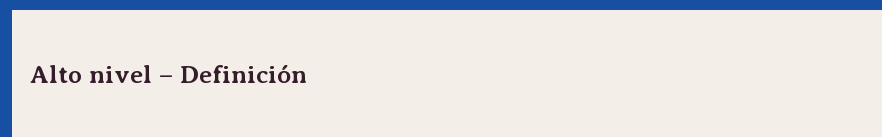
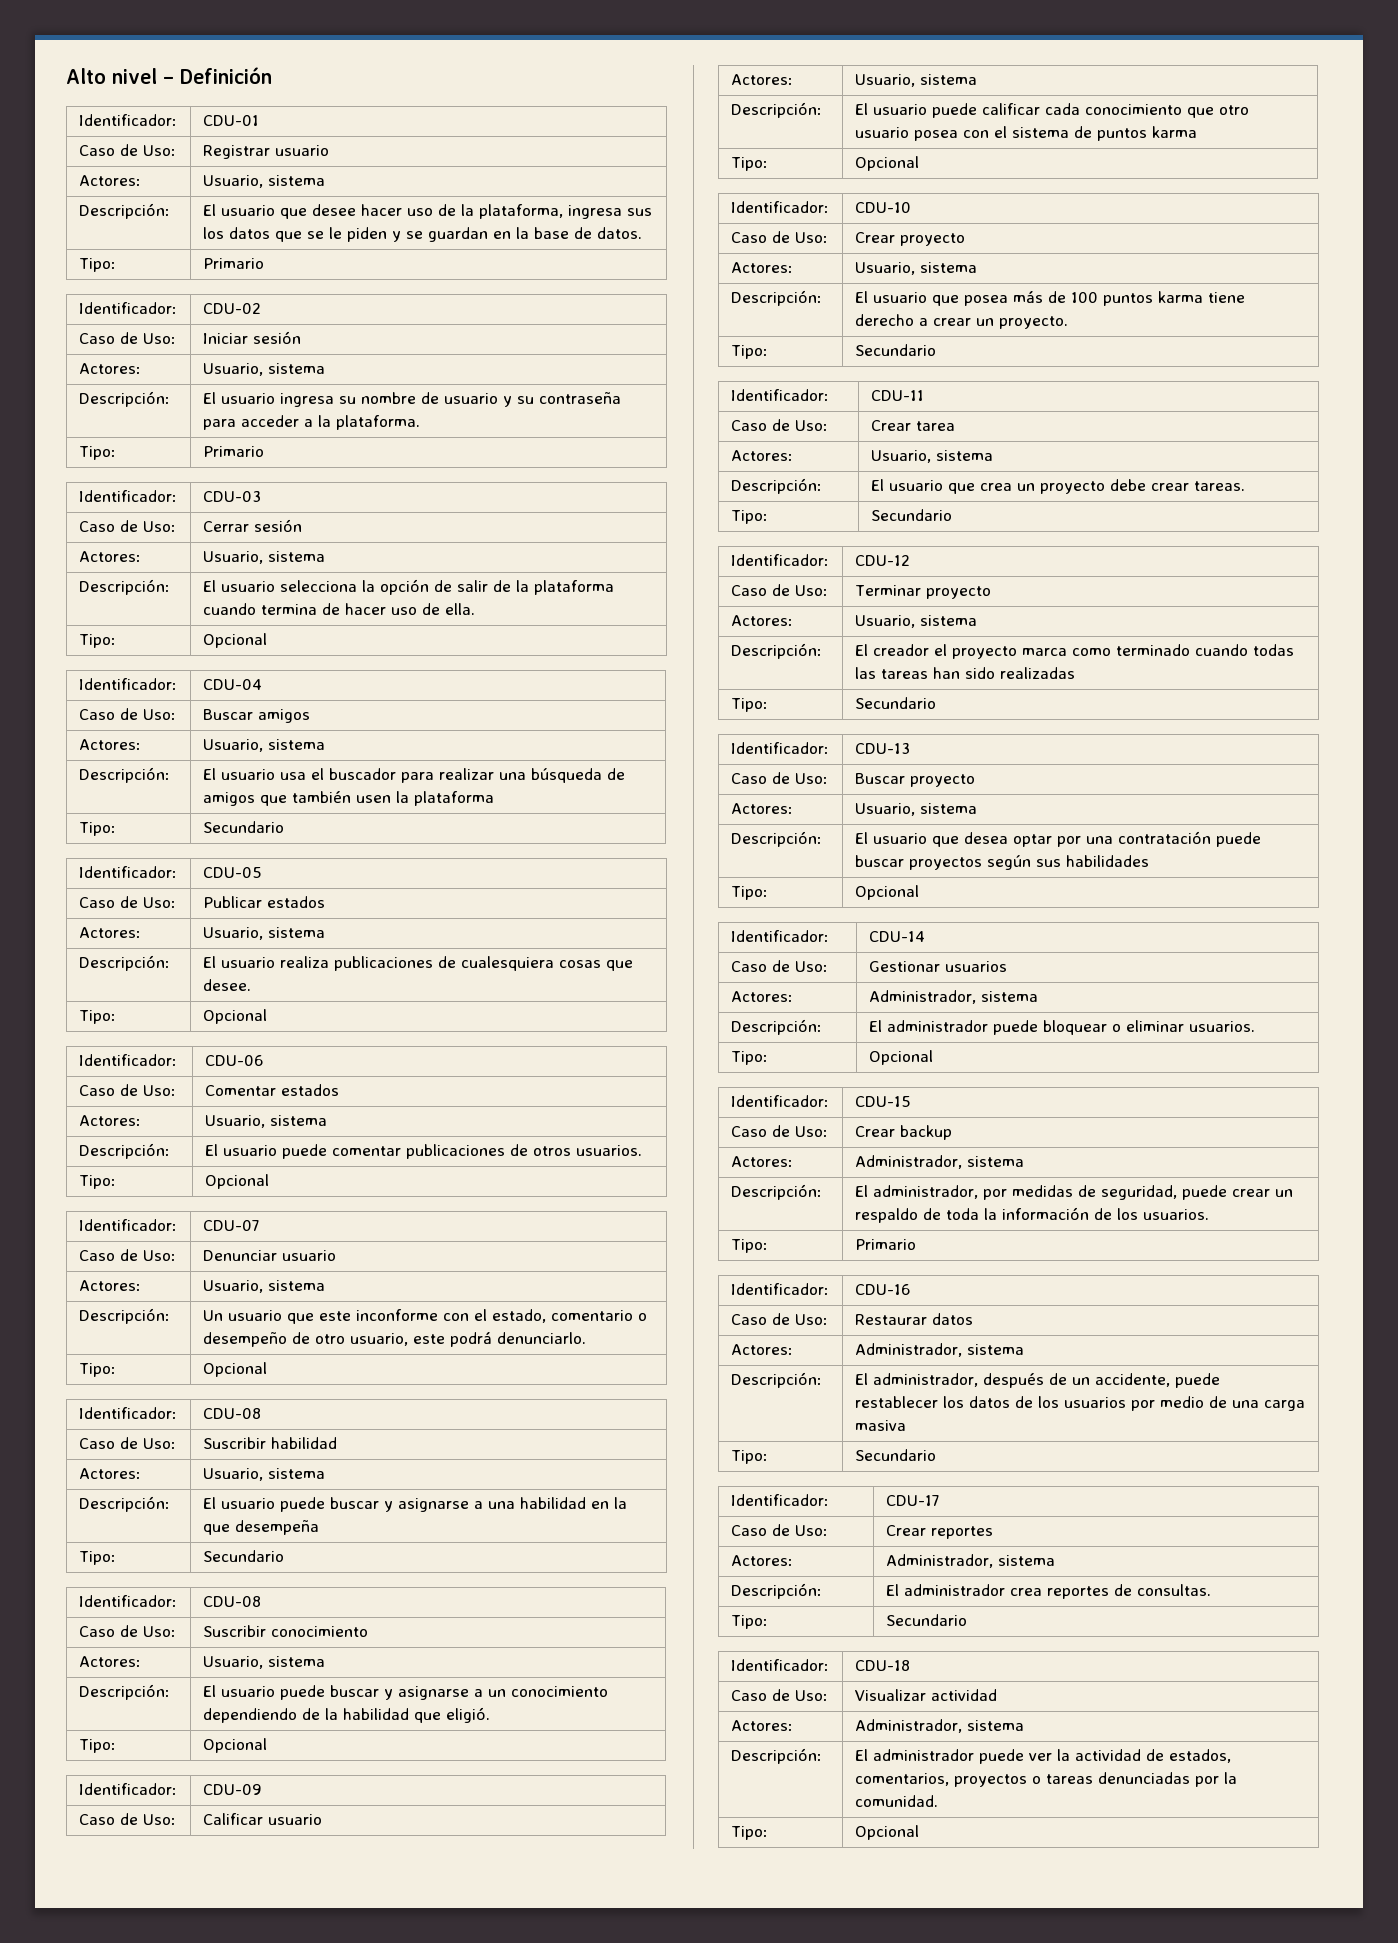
(307, 73) none -> [78,114,177,126] [202,115,259,126] [78,144,176,156] [202,145,329,159] [78,175,141,186] [202,175,325,188] [78,203,170,219] [202,204,652,219] [202,227,642,242] [78,258,116,272] [202,258,264,269] [78,302,177,314] [202,303,261,314] [78,332,176,344] [202,331,301,344] [78,363,141,374] [202,363,325,376] [78,391,170,407] [202,392,621,407] [202,415,420,430] [78,446,116,460] [202,446,264,457] [78,490,177,502] [202,491,261,502] [78,520,176,532] [202,519,302,532] [78,551,141,562] [202,551,325,564] [78,579,170,595] [202,579,614,595] [202,603,475,615] [78,634,116,648] [202,633,267,648] [78,678,177,690] [202,679,262,690] [78,708,176,720] [202,709,310,723] [78,739,141,750] [202,739,325,752] [78,767,170,783] [202,768,625,783] [202,791,494,806] [78,822,116,836] [202,821,284,833] [78,866,177,878] [202,867,262,878] [78,896,176,908] [202,896,325,908] [78,927,141,938] [202,927,325,940] [78,955,170,971] [202,956,633,971] [202,979,251,991] [78,1010,116,1024] [202,1009,267,1024] [78,1054,177,1066] [204,1055,263,1066] [78,1084,176,1096] [204,1084,339,1096] [78,1115,141,1126] [204,1115,327,1128] [78,1143,170,1159] [204,1144,642,1159] [78,1175,116,1189] [204,1174,269,1189] [78,1219,177,1231] [202,1220,259,1231] [78,1249,176,1261] [202,1250,336,1261] [78,1280,141,1291] [202,1280,325,1293] [78,1308,170,1324] [202,1309,647,1324] [202,1332,586,1347] [78,1363,116,1377] [202,1362,267,1377] [78,1407,177,1419] [202,1408,261,1419] [78,1437,176,1449] [202,1437,337,1449] [78,1468,141,1479] [202,1468,325,1481] [78,1496,170,1512] [202,1497,627,1512] [202,1520,319,1535] [78,1551,116,1565] [202,1550,284,1562] [78,1595,177,1607] [202,1596,261,1607] [78,1625,176,1637] [202,1625,368,1637] [78,1656,141,1667] [202,1656,325,1669] [78,1684,170,1700] [202,1685,608,1700] [202,1707,490,1723] [78,1739,116,1753] [202,1738,267,1753] [78,1783,177,1795] [202,1784,262,1795] [78,1813,176,1825] [202,1813,322,1825] [730,74,793,85] [854,74,977,87] [730,102,822,118] [854,103,1249,118] [854,126,1197,141] [730,157,768,171] [854,156,919,171] [730,201,829,213] [854,202,911,213] [730,231,828,243] [854,232,965,246] [730,262,793,273] [854,262,977,275] [730,290,822,306] [854,291,1245,306] [854,314,1068,329] [730,345,768,359] [854,344,936,356] [730,389,829,401] [870,390,924,401] [730,419,828,431] [870,420,955,431] [730,450,793,461] [870,450,993,463] [730,478,822,494] [870,479,1245,494] [730,510,768,524] [870,509,952,521] [730,554,829,566] [854,555,910,566] [730,584,828,596] [854,585,991,599] [730,615,793,626] [854,615,977,628] [730,643,822,659] [854,644,1294,659] [854,667,1075,679] [730,698,768,712] [854,697,936,709] [730,742,829,754] [854,743,910,754] [730,772,828,784] [854,773,975,787] [730,803,793,814] [854,803,977,816] [730,831,822,847] [854,831,1261,847] [854,855,1149,870] [730,886,768,900] [854,885,919,900] [730,930,829,942] [868,931,925,942] [730,960,828,972] [868,961,1007,972] [730,991,793,1002] [868,990,1038,1004] [730,1019,822,1035] [868,1020,1255,1035] [730,1051,768,1065] [868,1050,933,1065] [730,1095,829,1107] [854,1096,911,1107] [730,1125,828,1137] [854,1125,952,1140] [730,1156,793,1167] [854,1155,1024,1169] [730,1184,822,1200] [854,1185,1293,1200] [854,1207,1209,1223] [730,1239,768,1253] [854,1239,916,1250] [730,1283,829,1295] [854,1284,910,1295] [730,1313,828,1325] [854,1313,973,1325] [730,1344,793,1355] [854,1343,1024,1357] [730,1372,822,1388] [854,1373,1220,1388] [854,1396,1305,1411] [854,1420,906,1431] [730,1450,768,1464] [854,1449,936,1461] [730,1494,829,1506] [885,1495,939,1506] [730,1524,828,1536] [885,1525,993,1539] [730,1555,793,1566] [885,1554,1055,1568] [730,1583,822,1599] [885,1584,1211,1599] [730,1615,768,1629] [885,1614,967,1626] [730,1659,829,1671] [854,1660,910,1671] [730,1689,828,1701] [854,1689,997,1701] [730,1720,793,1731] [854,1719,1024,1733] [730,1748,822,1764] [854,1749,1231,1764] [854,1772,1237,1787] [854,1795,938,1807] [730,1826,768,1840] [854,1825,919,1840] // Identificador: | CDU-01 // Caso de Uso: | Registrar usuario // Actores: | Usuario, sistema // Descripción: | El usuario que desee hacer uso de la plataforma, ingresa sus los datos que se le piden y se guardan en la base de datos. // Tipo: | Primario // Identificador: | CDU-02 // Caso de Uso: | Iniciar sesión // Actores: | Usuario, sistema // Descripción: | El usuario ingresa su nombre de usuario y su contraseña para acceder a la plataforma. // Tipo: | Primario // Identificador: | CDU-03 // Caso de Uso: | Cerrar sesión // Actores: | Usuario, sistema // Descripción: | El usuario selecciona la opción de salir de la plataforma cuando termina de hacer uso de ella. // Tipo: | Opcional // Identificador: | CDU-04 // Caso de Uso: | Buscar amigos // Actores: | Usuario, sistema // Descripción: | El usuario usa el buscador para realizar una búsqueda de amigos que también usen la plataforma // Tipo: | Secundario // Identificador: | CDU-05 // Caso de Uso: | Publicar estados // Actores: | Usuario, sistema // Descripción: | El usuario realiza publicaciones de cualesquiera cosas que desee. // Tipo: | Opcional // Identificador: | CDU-06 // Caso de Uso: | Comentar estados // Actores: | Usuario, sistema // Descripción: | El usuario puede comentar publicaciones de otros usuarios. // Tipo: | Opcional // Identificador: | CDU-07 // Caso de Uso: | Denunciar usuario // Actores: | Usuario, sistema // Descripción: | Un usuario que este inconforme con el estado, comentario o desempeño de otro usuario, este podrá denunciarlo. // Tipo: | Opcional // Identificador: | CDU-08 // Caso de Uso: | Suscribir habilidad // Actores: | Usuario, sistema // Descripción: | El usuario puede buscar y asignarse a una habilidad en la que desempeña // Tipo: | Secundario // Identificador: | CDU-08 // Caso de Uso: | Suscribir conocimiento // Actores: | Usuario, sistema // Descripción: | El usuario puede buscar y asignarse a un conocimiento dependiendo de la habilidad que eligió. // Tipo: | Opcional // Identificador: | CDU-09 // Caso de Uso: | Calificar usuario // Actores: | Usuario, sistema // Descripción: | El usuario puede calificar cada conocimiento que otro usuario posea con el sistema de puntos karma // Tipo: | Opcional // Identificador: | CDU-10 // Caso de Uso: | Crear proyecto // Actores: | Usuario, sistema // Descripción: | El usuario que posea más de 100 puntos karma tiene derecho a crear un proyecto. // Tipo: | Secundario // Identificador: | CDU-11 // Caso de Uso: | Crear tarea // Actores: | Usuario, sistema // Descripción: | El usuario que crea un proyecto debe crear tareas. // Tipo: | Secundario // Identificador: | CDU-12 // Caso de Uso: | Terminar proyecto // Actores: | Usuario, sistema // Descripción: | El creador el proyecto marca como terminado cuando todas las tareas han sido realizadas // Tipo: | Secundario // Identificador: | CDU-13 // Caso de Uso: | Buscar proyecto // Actores: | Usuario, sistema // Descripción: | El usuario que desea optar por una contratación puede buscar proyectos según sus habilidades // Tipo: | Opcional // Identificador: | CDU-14 // Caso de Uso: | Gestionar usuarios // Actores: | Administrador, sistema // Descripción: | El administrador puede bloquear o eliminar usuarios. // Tipo: | Opcional // Identificador: | CDU-15 // Caso de Uso: | Crear backup // Actores: | Administrador, sistema // Descripción: | El administrador, por medidas de seguridad, puede crear un respaldo de toda la información de los usuarios. // Tipo: | Primario // Identificador: | CDU-16 // Caso de Uso: | Restaurar datos // Actores: | Administrador, sistema // Descripción: | El administrador, después de un accidente, puede restablecer los datos de los usuarios por medio de una carga masiva // Tipo: | Secundario // Identificador: | CDU-17 // Caso de Uso: | Crear reportes // Actores: | Administrador, sistema // Descripción: | El administrador crea reportes de consultas. // Tipo: | Secundario // Identificador: | CDU-18 // Caso de Uso: | Visualizar actividad // Actores: | Administrador, sistema // Descripción: | El administrador puede ver la actividad de estados, comentarios, proyectos o tareas denunciadas por la comunidad. // Tipo: | Opcional

